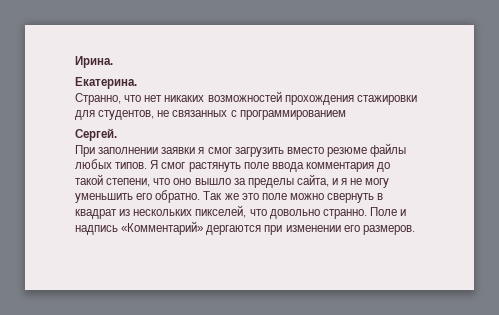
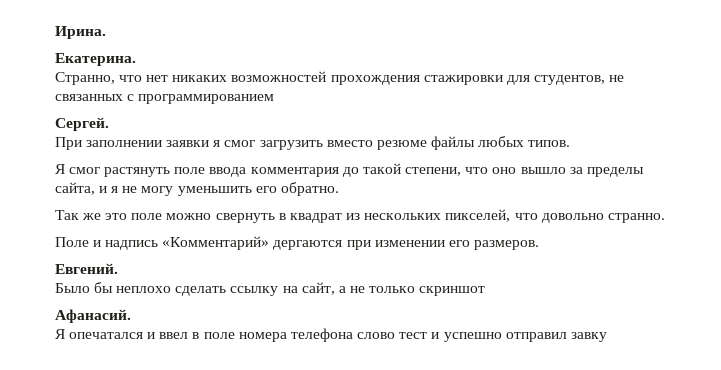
(148, 165) none -> (571, 143) //
(201, 196) none -> (339, 189) //
(367, 214) none -> (666, 218) //
(415, 230) none -> [54,263,118,274] [54,282,486,296] [54,309,131,323] [54,328,608,342] // Евгений. // Было бы неплохо сделать ссылку на сайт, а не только скриншот // Афанасий. // Я опечатался и ввел в поле номера телефона слово тест и успешно отправил завку

